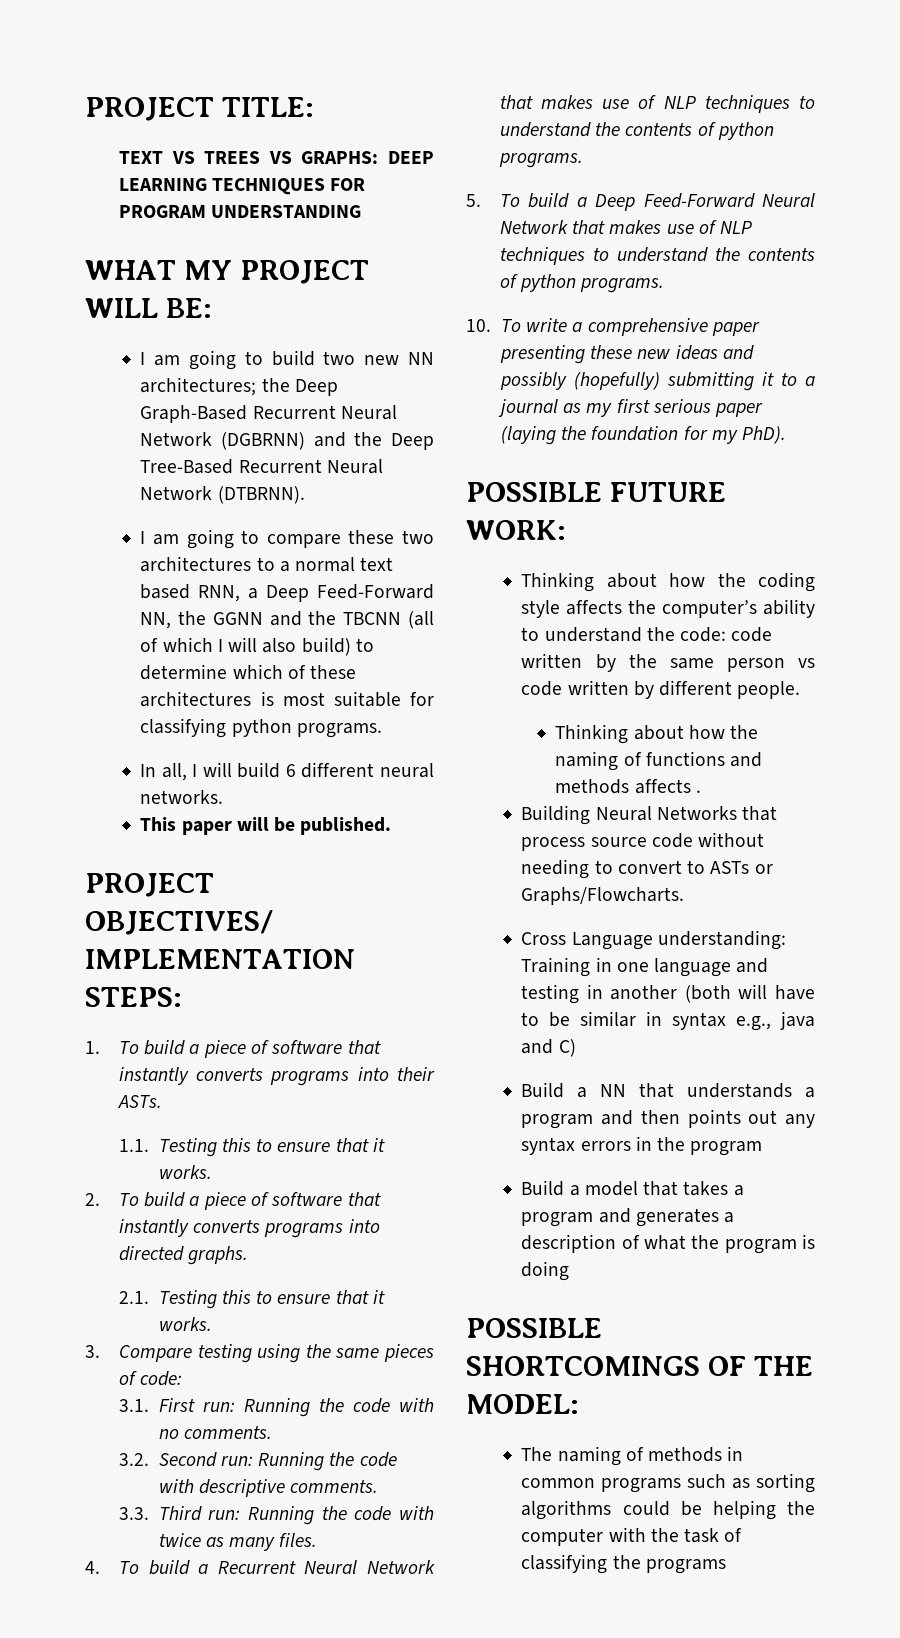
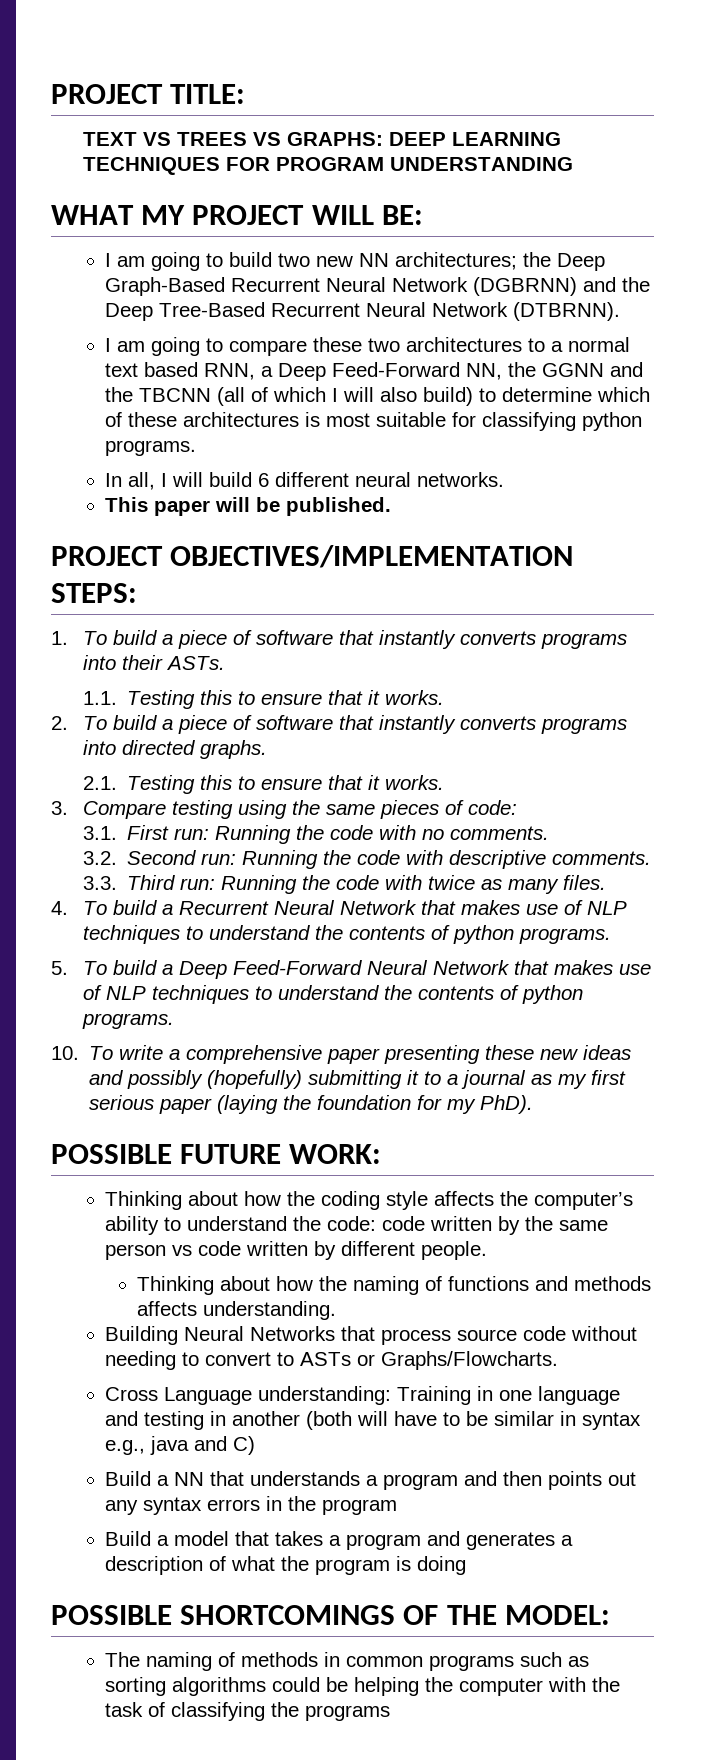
[695,790,701,793] . -> [203,1301,337,1320] understanding.

